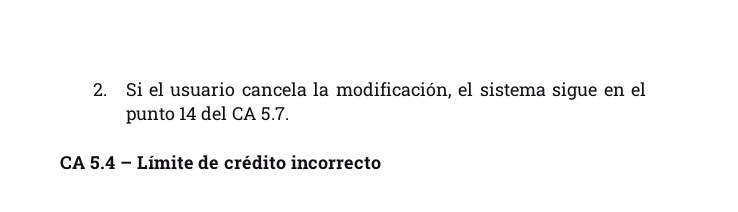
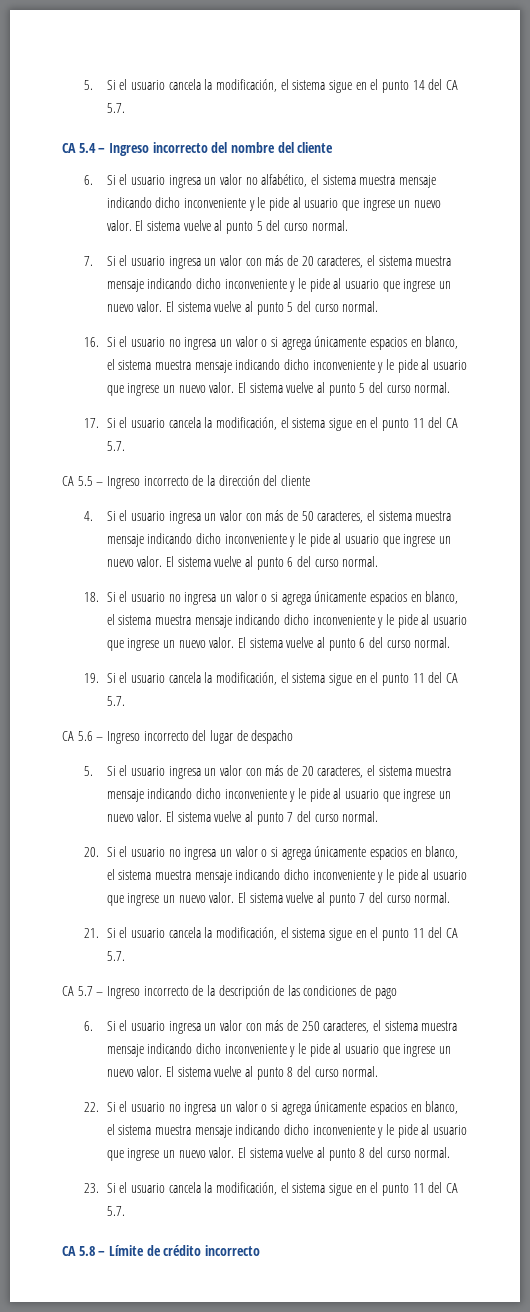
[92,83,107,96] 2. -> [84,80,94,90] 5.
(132, 165) none -> [108,142,334,156] [84,174,436,188] [106,197,441,211] [106,220,348,234] [84,255,452,269] [106,278,451,292] [106,301,379,315] [84,336,459,350] [106,359,467,373] [106,382,451,396] [84,417,458,431] [106,441,125,451] [62,475,310,489] [84,510,452,524] [106,533,451,547] [106,556,379,570] [84,591,459,605] [106,614,467,628] [106,637,451,651] [84,672,458,686] [106,696,125,706] [62,730,294,744] [84,765,452,779] [106,788,451,802] [106,811,379,825] [84,846,459,860] [106,869,467,883] [106,892,451,906] [84,927,458,941] [106,951,125,961] [62,985,397,999] [84,1020,458,1034] [106,1043,451,1057] [106,1066,379,1080] [84,1101,459,1115] [106,1124,467,1138] [106,1147,451,1161] [84,1182,458,1196] [106,1206,125,1216] [62,1246,106,1256] Ingreso incorrecto del nombre del cliente // 6. Si el usuario ingresa un valor no alfabético, el sistema muestra mensaje indicando dicho inconveniente y le pide al usuario que ingrese un nuevo valor. El sistema vuelve al punto 5 del curso normal. // 7. Si el usuario ingresa un valor con más de 20 caracteres, el sistema muestra mensaje indicando dicho inconveniente y le pide al usuario que ingrese un nuevo valor. El sistema vuelve al punto 5 del curso normal. // 16. Si el usuario no ingresa un valor o si agrega únicamente espacios en blanco, el sistema muestra mensaje indicando dicho inconveniente y le pide al usuario que ingrese un nuevo valor. El sistema vuelve al punto 5 del curso normal. // 17. Si el usuario cancela la modificación, el sistema sigue en el punto 11 del CA 5.7. // CA 5.5 – Ingreso incorrecto de la dirección del cliente // 4. Si el usuario ingresa un valor con más de 50 caracteres, el sistema muestra mensaje indicando dicho inconveniente y le pide al usuario que ingrese un nuevo valor. El sistema vuelve al punto 6 del curso normal. // 18. Si el usuario no ingresa un valor o si agrega únicamente espacios en blanco, el sistema muestra mensaje indicando dicho inconveniente y le pide al usuario que ingrese un nuevo valor. El sistema vuelve al punto 6 del curso normal. // 19. Si el usuario cancela la modificación, el sistema sigue en el punto 11 del CA 5.7. // CA 5.6 – Ingreso incorrecto del lugar de despacho // 5. Si el usuario ingresa un valor con más de 20 caracteres, el sistema muestra mensaje indicando dicho inconveniente y le pide al usuario que ingrese un nuevo valor. El sistema vuelve al punto 7 del curso normal. // 20. Si el usuario no ingresa un valor o si agrega únicamente espacios en blanco, el sistema muestra mensaje indicando dicho inconveniente y le pide al usuario que ingrese un nuevo valor. El sistema vuelve al punto 7 del curso normal. // 21. Si el usuario cancela la modificación, el sistema sigue en el punto 11 del CA 5.7. // CA 5.7 – Ingreso incorrecto de la descripción de las condiciones de pago // 6. Si el usuario ingresa un valor con más de 250 caracteres, el sistema muestra mensaje indicando dicho inconveniente y le pide al usuario que ingrese un nuevo valor. El sistema vuelve al punto 8 del curso normal. // 22. Si el usuario no ingresa un valor o si agrega únicamente espacios en blanco, el sistema muestra mensaje indicando dicho inconveniente y le pide al usuario que ingrese un nuevo valor. El sistema vuelve al punto 8 del curso normal. // 23. Si el usuario cancela la modificación, el sistema sigue en el punto 11 del CA 5.7. // CA 5.8 –

